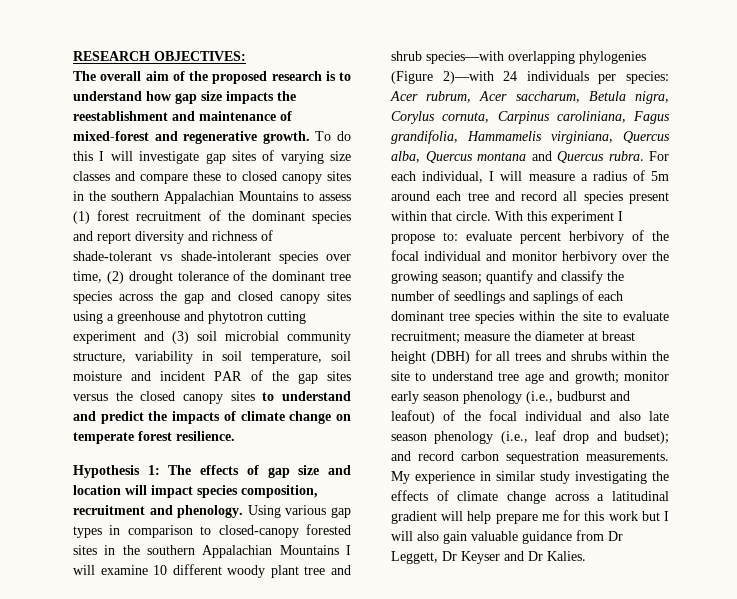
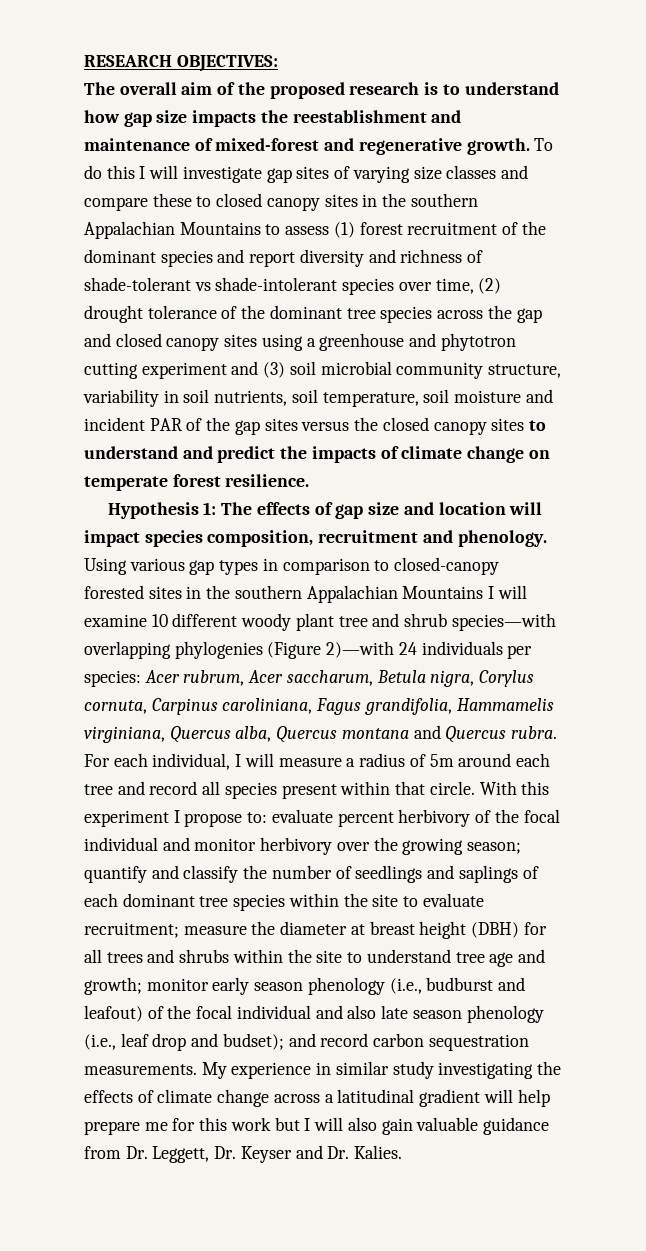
(242, 356) none -> [214,389,318,406] nutrients, soil
[608,531,623,541] [391,551,457,564] Dr Leggett, Dr -> [125,1146,237,1163] Dr. Leggett, Dr.
[528,551,543,561] Dr -> [327,1146,350,1159] Dr.

